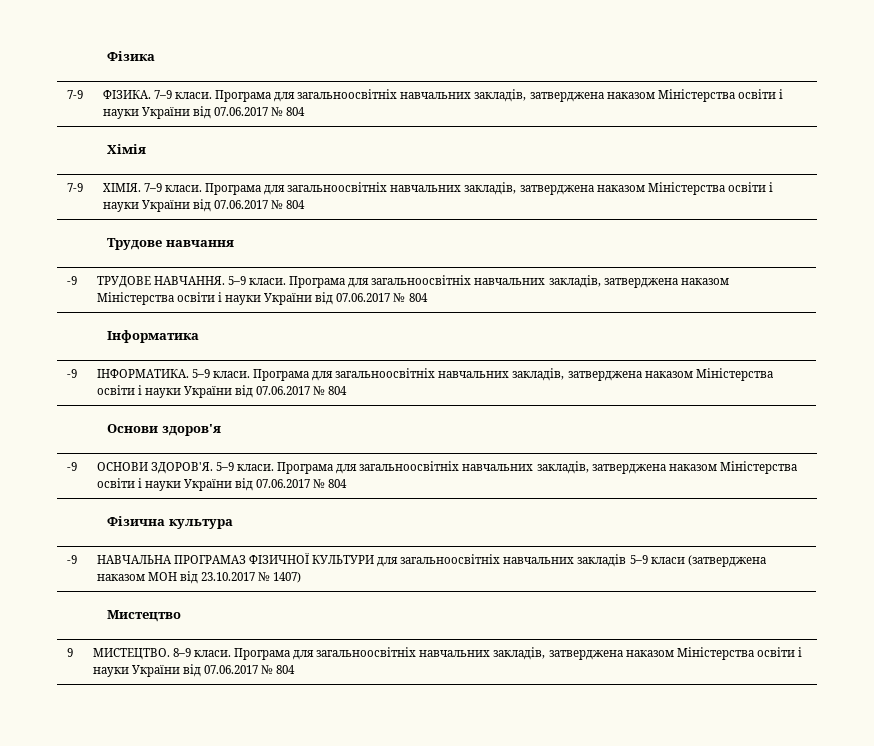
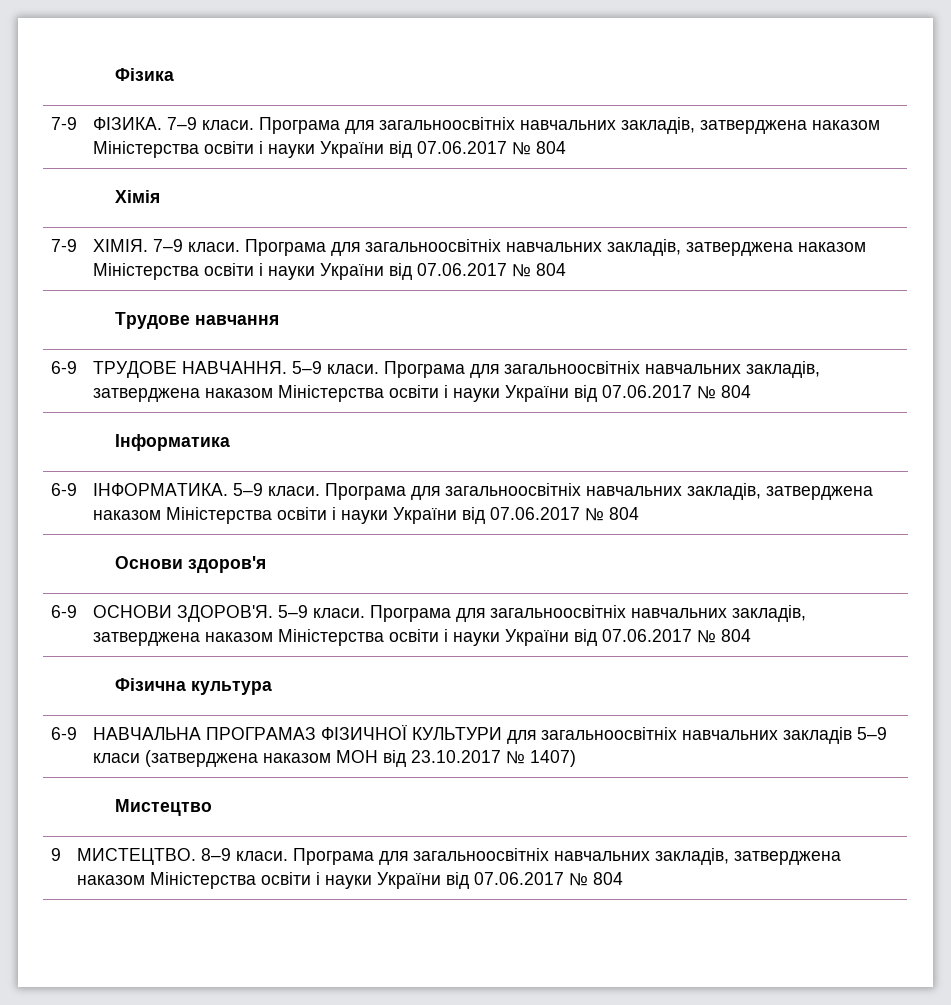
[66,276,77,285] -9 -> [50,361,77,374] 6-9
[66,369,77,378] -9 -> [50,483,77,496] 6-9
[66,462,77,471] -9 -> [50,605,77,618] 6-9
[66,555,77,564] -9 -> [50,727,77,740] 6-9

